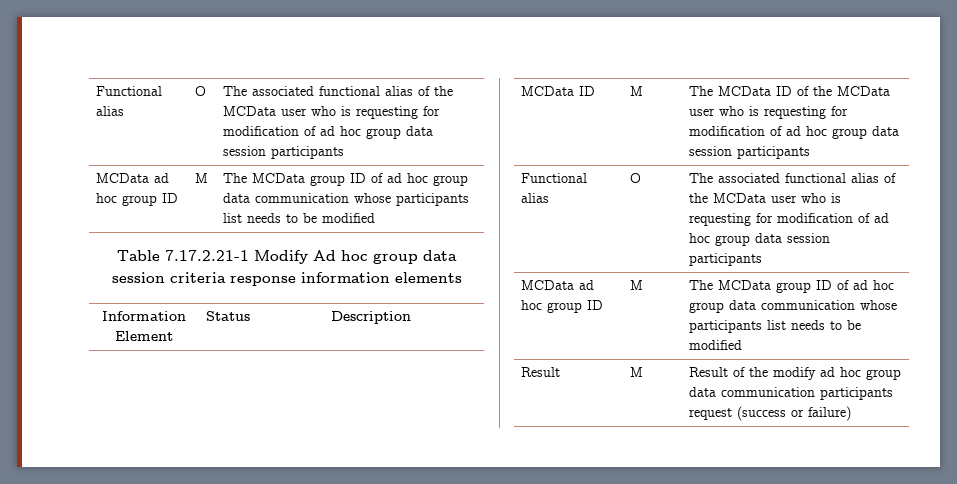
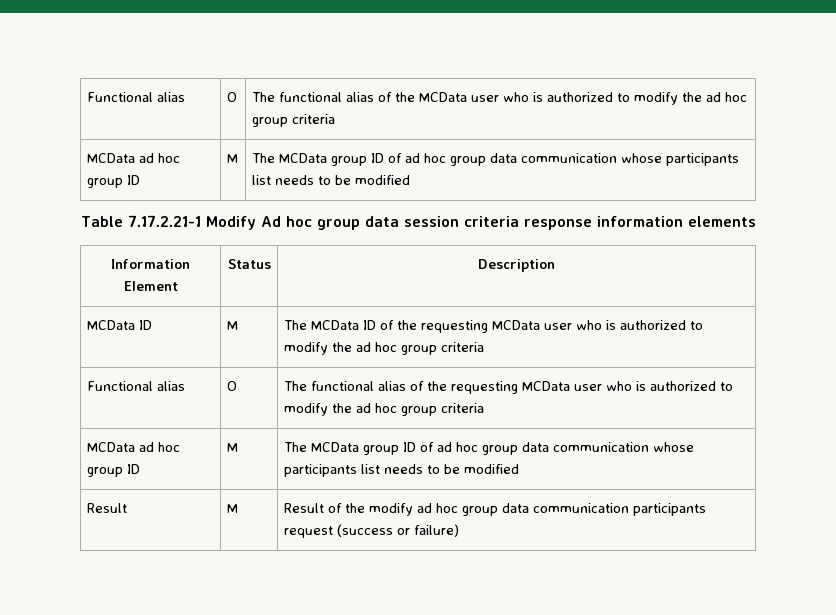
[96,86,163,96] [96,106,125,116] [195,86,207,96] [223,86,454,96] [223,106,441,119] [223,126,434,139] [223,146,345,159] Functional alias | O | The associated functional alias of the MCData user who is requesting for modification of ad hoc group data session participants -> [86,92,185,102] [226,92,237,102] [251,92,747,105] [251,114,335,127] Functional alias | O | The functional alias of the MCData user who is authorized to modify the ad hoc group criteria
[837,86,891,96] [689,106,849,119] [689,126,900,139] [689,146,811,159] [521,173,588,183] [521,193,550,203] [630,173,642,183] [689,173,897,183] [689,193,842,203] [689,213,890,226] [689,233,831,246] [689,253,763,266] MCData user who is requesting for modification of ad hoc group data session participants // Functional alias | O | The associated functional alias of the MCData user who is requesting for modification of ad hoc group data session participants -> [420,320,703,333] [283,342,484,355] [86,381,185,391] [226,381,237,391] [283,381,733,394] [283,403,484,416] requesting MCData user who is authorized to modify the ad hoc group criteria // Functional alias | O | The functional alias of the requesting MCData user who is authorized to modify the ad hoc group criteria

